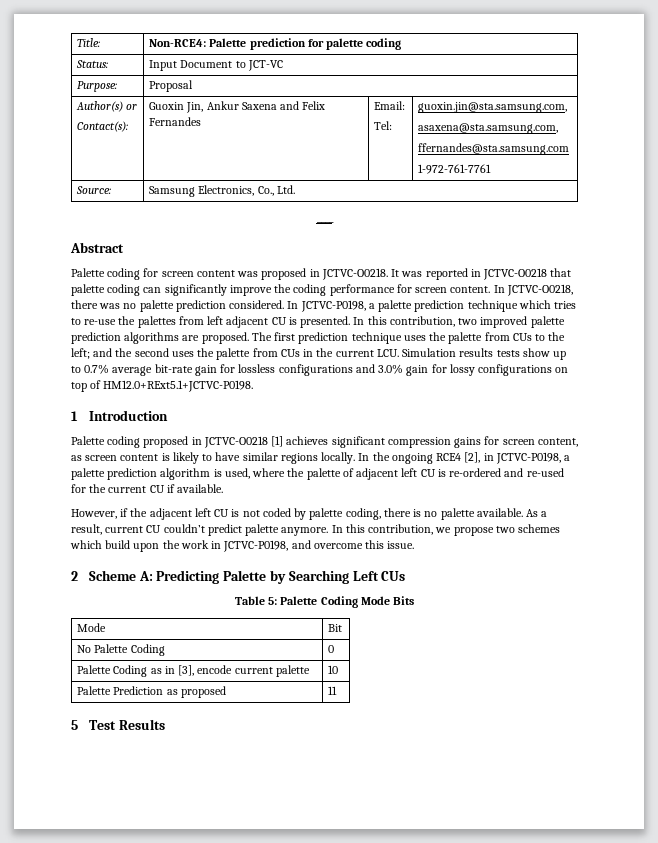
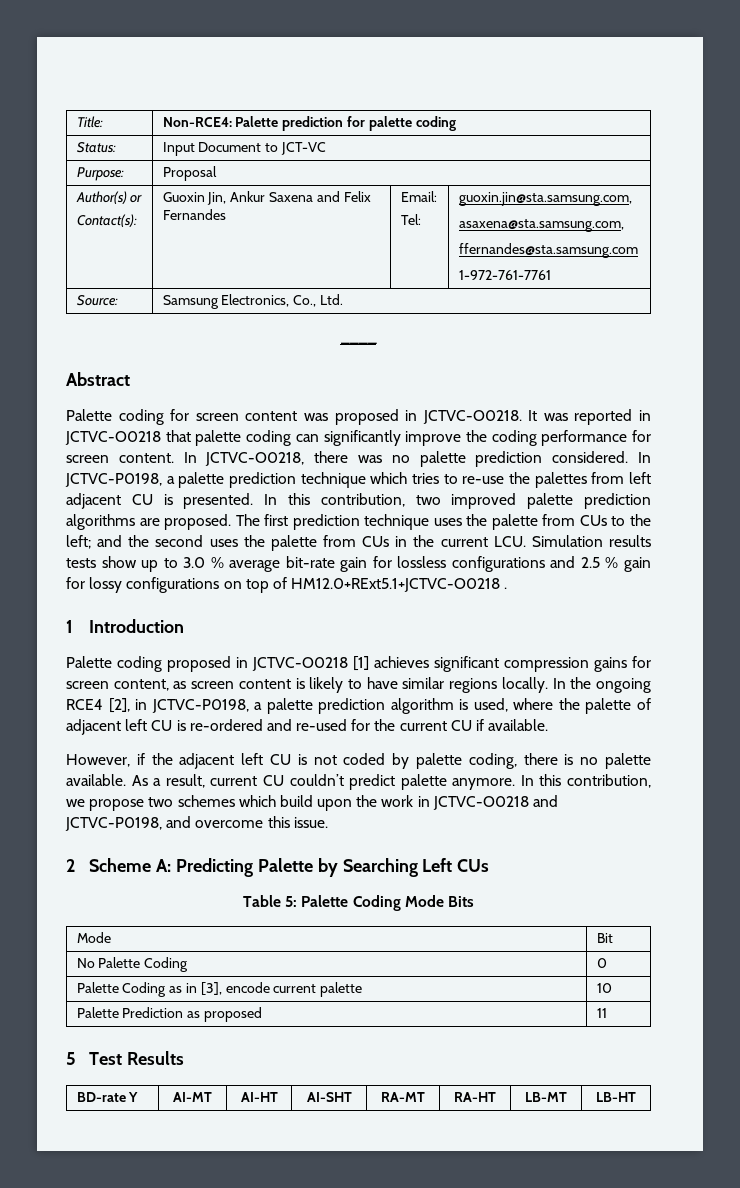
[84,364,110,374] 0.7% -> [183,557,224,568] 3.0 %
[378,364,404,374] 3.0% -> [580,557,619,568] 2.5 %
[103,380,254,392] HM12.0+RExt5.1+JCTVC-P0198. -> [291,578,508,592] HM12.0+RExt5.1+JCTVC-O0218 .
(222, 545) none -> [432,795,559,810] JCTVC-O0218 and
(165, 724) none -> [76,1092,139,1102] [173,1092,212,1102] [240,1092,278,1102] [306,1092,352,1102] [381,1092,425,1102] [454,1092,496,1102] [525,1092,567,1102] [596,1092,636,1102] // BD-rate Y | AI-MT | AI-HT | AI-SHT | RA-MT | RA-HT | LB-MT | LB-HT

